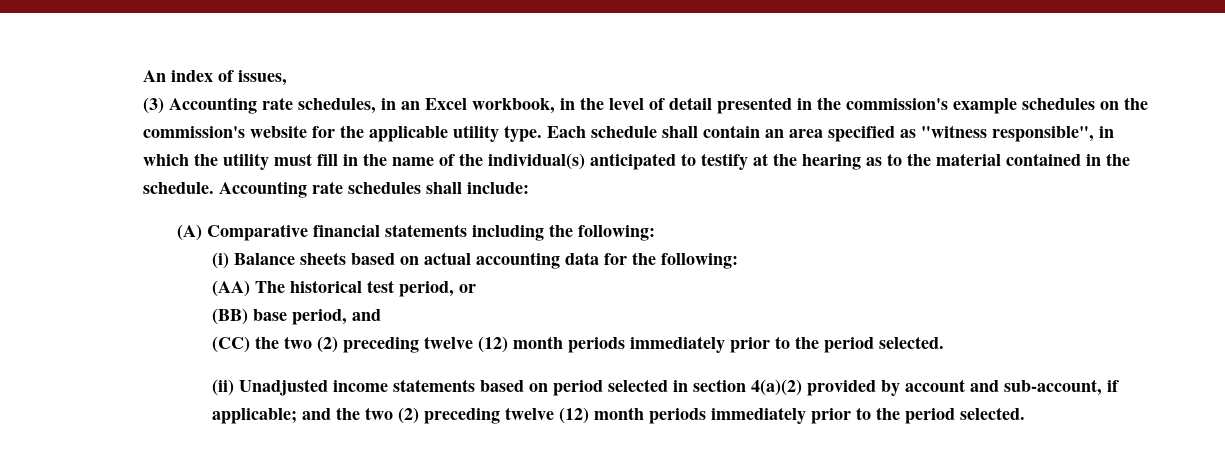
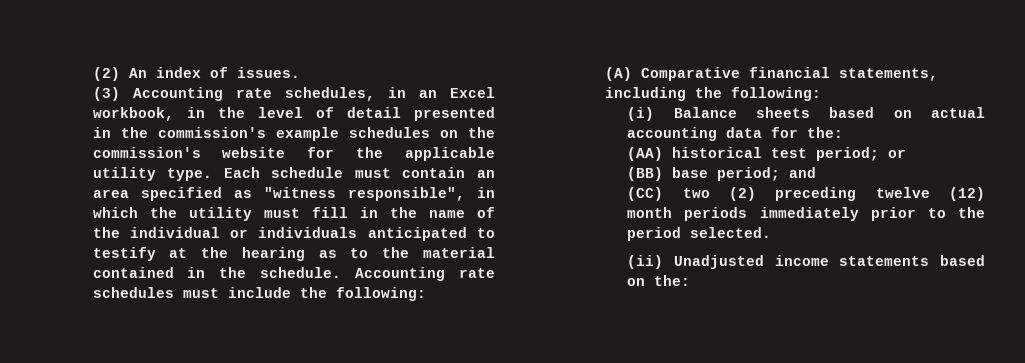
(142, 76) none -> [92,67,120,81] (2)
[237,70,287,86] issues, -> [236,67,300,78] issues.
[661,126,698,138] shall -> [354,168,391,178] must
[487,153,585,170] individual(s) -> [129,227,358,238] individual or individuals
[425,182,529,194] shall include: -> [182,287,426,301] must include the following:
[385,224,468,237] statements -> [838,68,938,81] statements,
[632,252,739,269] the following: -> [807,127,844,138] the:
[255,281,286,293] The -> (664, 154) none
[399,281,455,297] period, -> [816,147,880,161] period;
[292,309,348,325] period, -> [717,167,781,181] period;
[255,336,280,349] the -> (664, 194) none
[553,379,1120,396] [212,407,1026,424] period selected in section 4(a)(2) provided by account and sub-account, if applicable; and the two (2) preceding twelve (12) month periods immediately prior to the period selected. -> [654,275,691,286] the:

